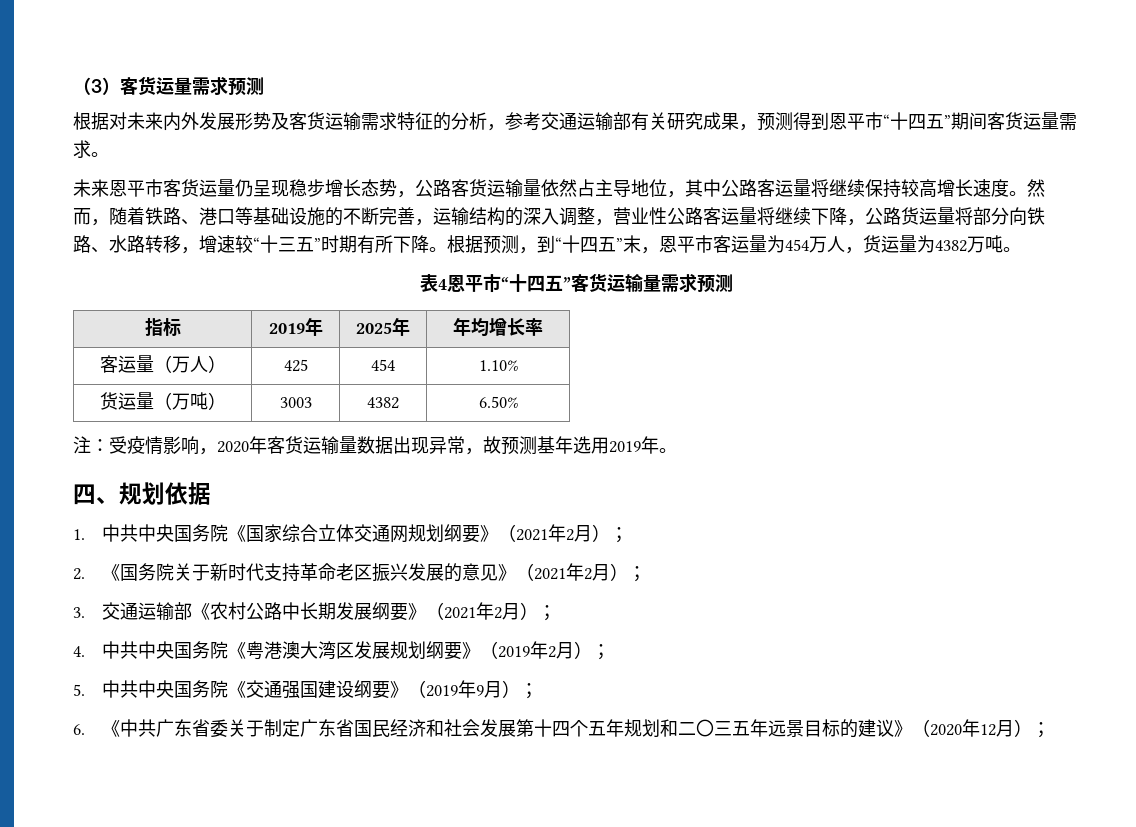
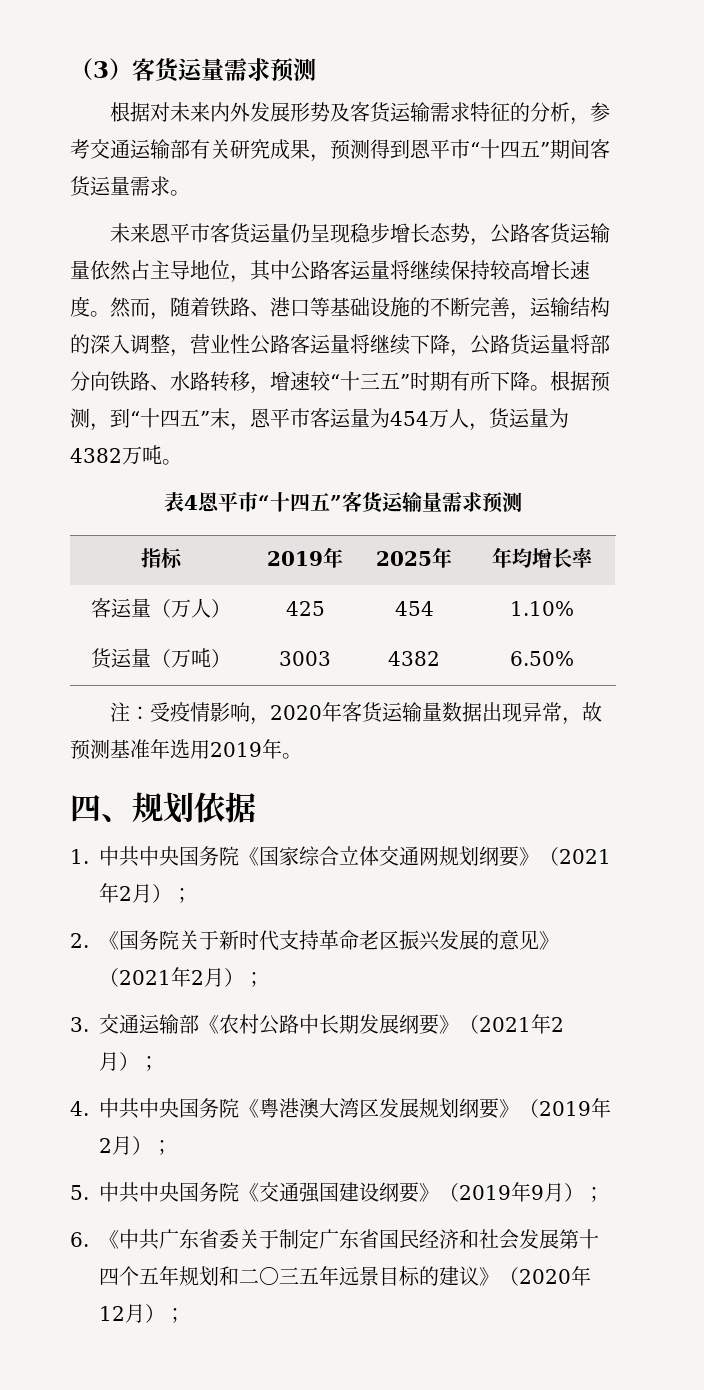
(555, 445) none -> [130,739,150,759] 准

